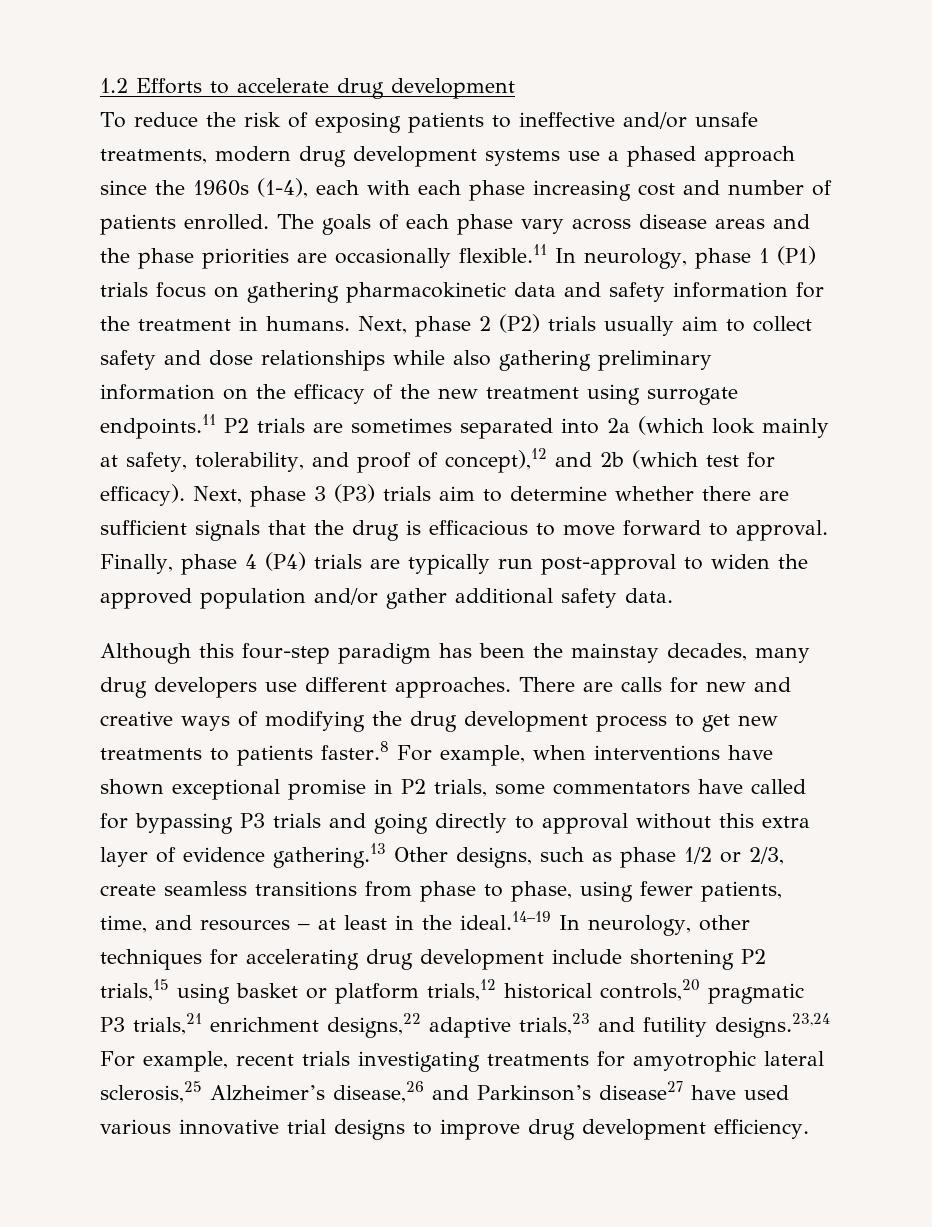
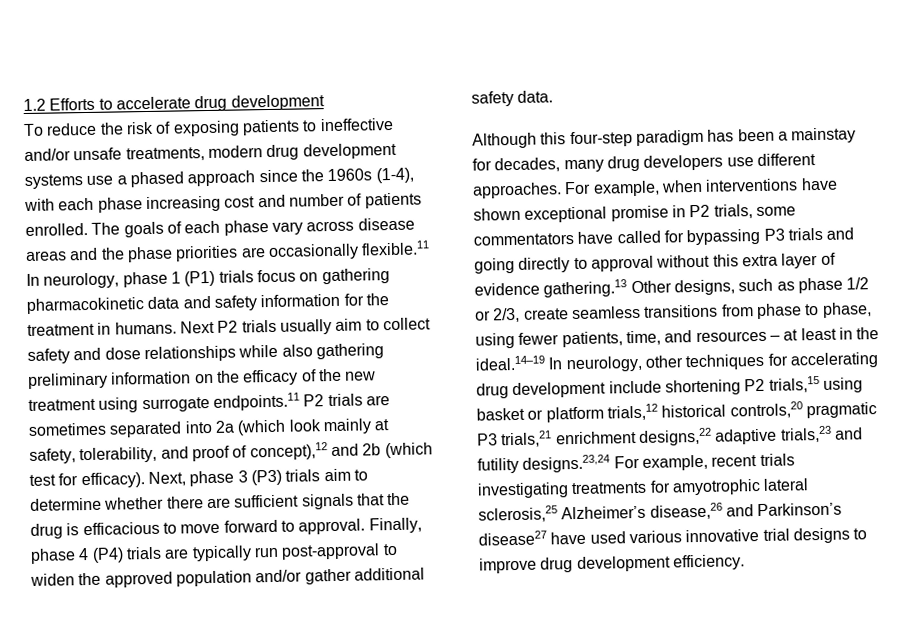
[316,180,359,195] each -> (414, 175) none
[358,314,540,337] Next, phase 2 (P2) -> [179,320,239,334] Next P2
[533,643,659,663] the mainstay -> [777,127,857,144] [472,158,492,171] a mainstay for
[519,677,791,693] [100,711,778,732] [100,741,389,766] There are calls for new and creative ways of modifying the drug development process to get new treatments to patients faster.8 -> (562, 190) none

